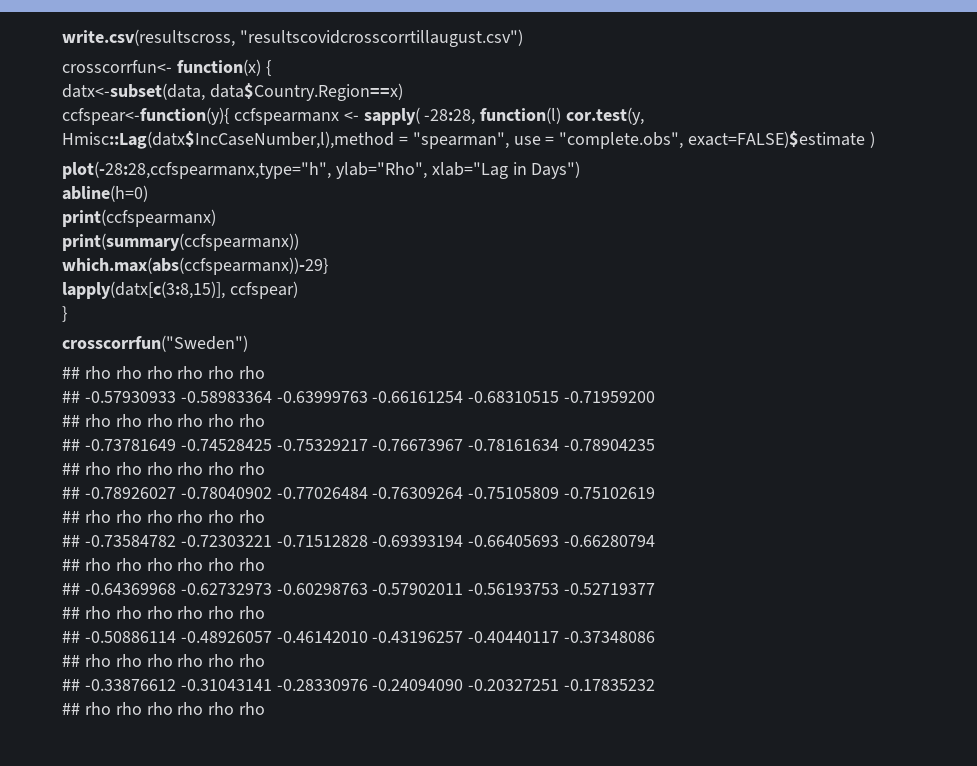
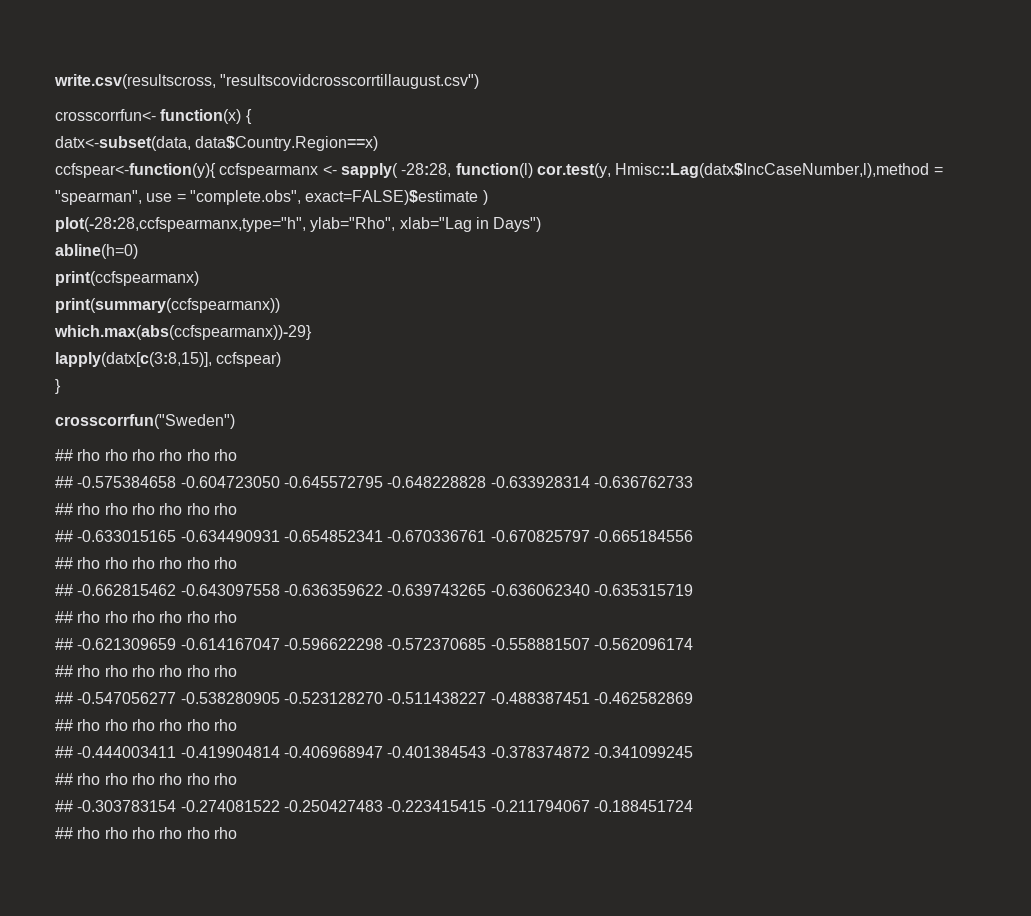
[84,391,656,403] [62,414,266,427] [62,439,656,451] [62,462,266,475] [62,487,656,499] [62,510,266,523] [62,535,656,547] [62,558,266,571] [62,583,656,595] [62,606,266,619] [62,631,656,643] [62,654,266,667] [62,679,656,691] -0.57930933 -0.58983364 -0.63999763 -0.66161254 -0.68310515 -0.71959200 // ## rho rho rho rho rho rho // ## -0.73781649 -0.74528425 -0.75329217 -0.76673967 -0.78161634 -0.78904235 // ## rho rho rho rho rho rho // ## -0.78926027 -0.78040902 -0.77026484 -0.76309264 -0.75105809 -0.75102619 // ## rho rho rho rho rho rho // ## -0.73584782 -0.72303221 -0.71512828 -0.69393194 -0.66405693 -0.66280794 // ## rho rho rho rho rho rho // ## -0.64369968 -0.62732973 -0.60298763 -0.57902011 -0.56193753 -0.52719377 // ## rho rho rho rho rho rho // ## -0.50886114 -0.48926057 -0.46142010 -0.43196257 -0.40440117 -0.37348086 // ## rho rho rho rho rho rho // ## -0.33876612 -0.31043141 -0.28330976 -0.24094090 -0.20327251 -0.17835232 -> [77,476,693,488] [55,503,237,515] [55,530,693,542] [55,557,237,569] [55,584,693,596] [55,611,237,623] [55,638,693,650] [55,665,237,677] [55,692,693,704] [55,719,237,731] [55,746,693,758] [55,773,237,785] [55,800,693,812] -0.575384658 -0.604723050 -0.645572795 -0.648228828 -0.633928314 -0.636762733 // ## rho rho rho rho rho rho // ## -0.633015165 -0.634490931 -0.654852341 -0.670336761 -0.670825797 -0.665184556 // ## rho rho rho rho rho rho // ## -0.662815462 -0.643097558 -0.636359622 -0.639743265 -0.636062340 -0.635315719 // ## rho rho rho rho rho rho // ## -0.621309659 -0.614167047 -0.596622298 -0.572370685 -0.558881507 -0.562096174 // ## rho rho rho rho rho rho // ## -0.547056277 -0.538280905 -0.523128270 -0.511438227 -0.488387451 -0.462582869 // ## rho rho rho rho rho rho // ## -0.444003411 -0.419904814 -0.406968947 -0.401384543 -0.378374872 -0.341099245 // ## rho rho rho rho rho rho // ## -0.303783154 -0.274081522 -0.250427483 -0.223415415 -0.211794067 -0.188451724

